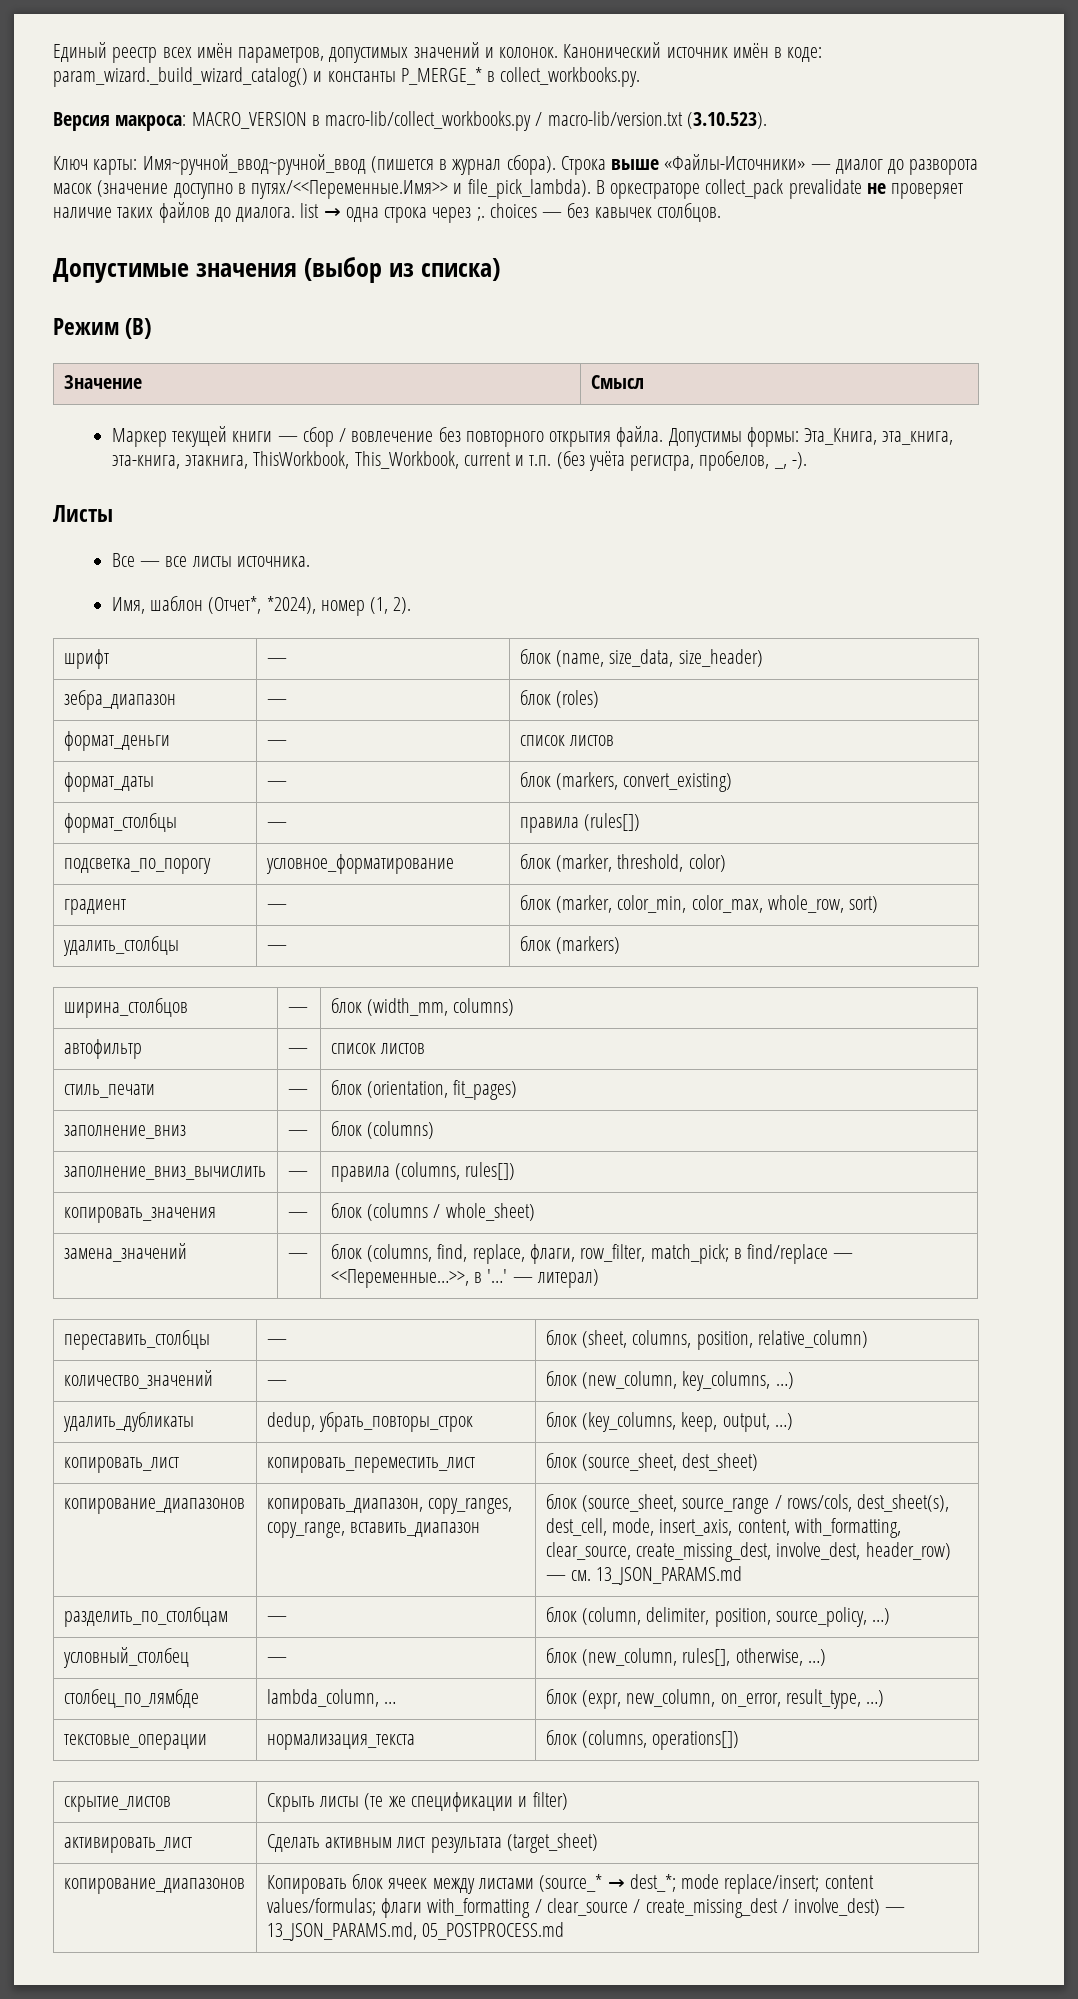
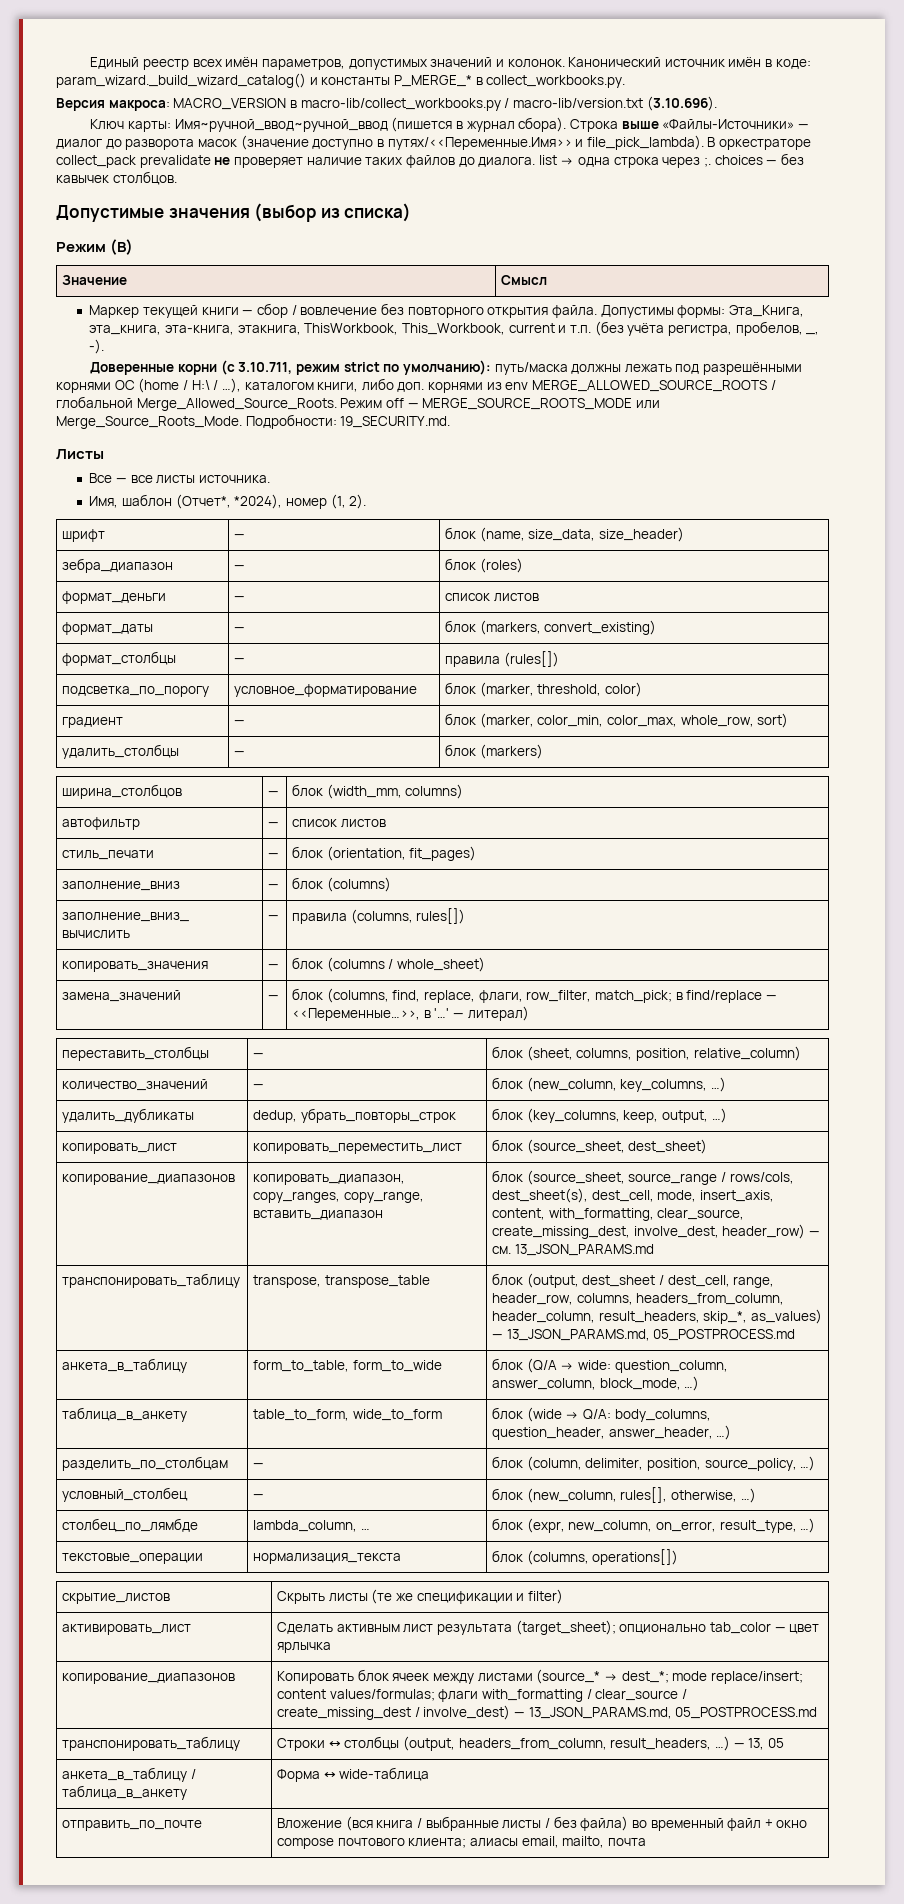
[686,112,767,129] (3.10.523). -> [646,96,717,111] (3.10.696).
(807, 460) none -> [90,360,803,375] [56,378,776,393] [56,396,660,411] [56,414,451,429] // Доверенные корни (с 3.10.711, режим strict по умолчанию): путь/маска должны лежать под разрешёнными корнями ОС (home / H:\ / …), каталогом книги, либо доп. корнями из env MERGE_ALLOWED_SOURCE_ROOTS / глобальной Merge_Allowed_Source_Roots. Режим off — MERGE_SOURCE_ROOTS_MODE или Merge_Source_Roots_Mode. Подробности: 19_SECURITY.md.
(743, 1575) none -> [62,1273,241,1288] [253,1275,430,1288] [492,1273,775,1288] [492,1293,785,1305] [492,1309,823,1324] [492,1329,796,1341] [62,1358,188,1373] [253,1360,442,1372] [492,1358,728,1373] [492,1376,700,1391] [62,1407,188,1422] [253,1409,442,1421] [492,1407,711,1422] [492,1425,732,1440] // транспонировать_таблицу | transpose, transpose_table | блок (output, dest_sheet / dest_cell, range, header_row, columns, headers_from_column, header_column, result_headers, skip_*, as_values) — 13_JSON_PARAMS.md, 05_POSTPROCESS.md // анкета_в_таблицу | form_to_table, form_to_wide | блок (Q/A → wide: question_column, answer_column, block_mode, …) // таблица_в_анкету | table_to_form, wide_to_form | блок (wide → Q/A: body_columns, question_header, answer_header, …)
[506,1833,598,1853] (target_sheet) -> [515,1620,820,1635] [277,1642,332,1653] (target_sheet); опционально tab_color — цвет ярлычка
(565, 1931) none -> [62,1736,241,1751] [277,1736,784,1751] [62,1767,196,1782] [62,1785,188,1800] [277,1767,430,1782] [62,1820,203,1831] [277,1816,808,1831] [277,1836,646,1849] // транспонировать_таблицу | Строки ↔ столбцы (output, headers_from_column, result_headers, …) — 13, 05 // анкета_в_таблицу / таблица_в_анкету | Форма ↔ wide-таблица // отправить_по_почте | Вложение (вся книга / выбранные листы / без файла) во временный файл + окно compose почтового клиента; алиасы email, mailto, почта

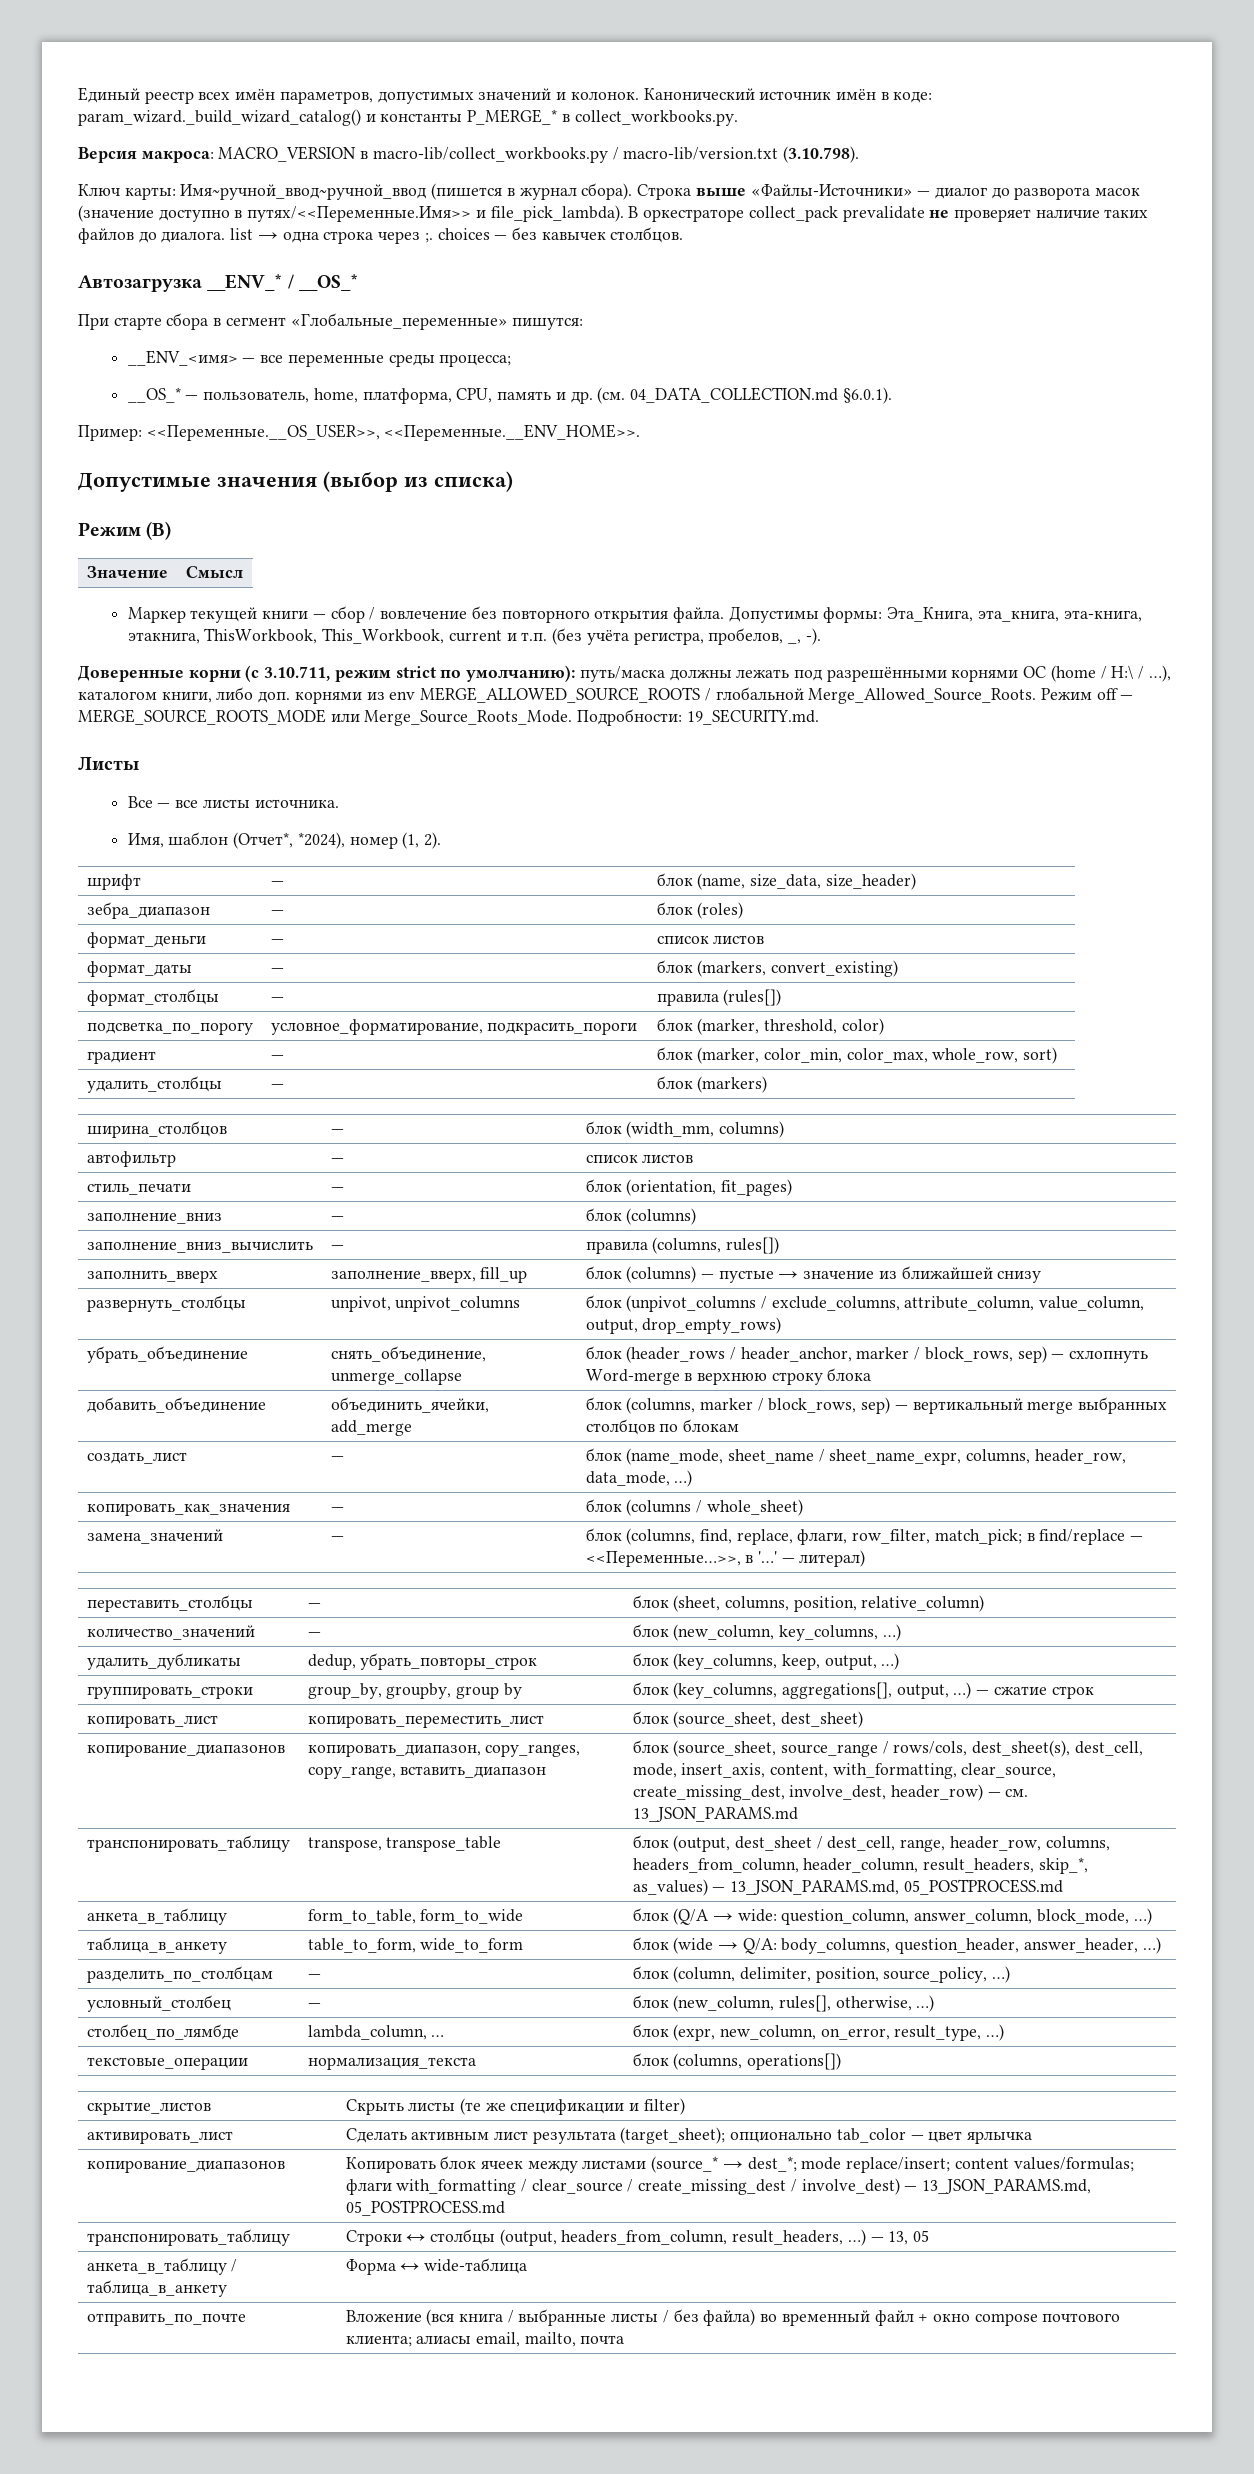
[646,96,717,111] (3.10.696). -> [783,146,860,163] (3.10.798).
(177, 178) none -> [78,274,358,292] [78,313,584,330] [127,350,512,367] [127,387,892,404] [78,424,641,441] // Автозагрузка __ENV_* / __OS_* // При старте сбора в сегмент «Глобальные_переменные» пишутся: // __ENV_<имя> — все переменные среды процесса; // __OS_* — пользователь, home, платформа, CPU, память и др. (см. 04_DATA_COLLECTION.md §6.0.1). // Пример: <<Переменные.__OS_USER>>, <<Переменные.__ENV_HOME>>.
[234,684,418,697] условное_форматирование -> [270,1019,638,1035] условное_форматирование, подкрасить_пороги
[62,961,209,972] копировать_значения -> [86,1270,218,1283] [330,1267,528,1283] [585,1266,1042,1283] [86,1295,246,1312] [330,1296,521,1312] [585,1295,1145,1312] [585,1317,782,1334] [86,1346,248,1363] [330,1346,486,1362] [330,1369,462,1385] [585,1346,1149,1363] [585,1368,872,1385] [86,1397,266,1413] [330,1397,489,1413] [330,1420,412,1436] [585,1397,1168,1414] [585,1419,740,1435] [86,1452,187,1464] [330,1456,344,1461] [585,1448,1126,1465] [585,1470,693,1487] [86,1503,290,1516] заполнить_вверх | заполнение_вверх, fill_up | блок (columns) — пустые → значение из ближайшей снизу // развернуть_столбцы | unpivot, unpivot_columns | блок (unpivot_columns / exclude_columns, attribute_column, value_column, output, drop_empty_rows) // убрать_объединение | снять_объединение, unmerge_collapse | блок (header_rows / header_anchor, marker / block_rows, sep) — схлопнуть Word-merge в верхнюю строку блока // добавить_объединение | объединить_ячейки, add_merge | блок (columns, marker / block_rows, sep) — вертикальный merge выбранных столбцов по блокам // создать_лист | — | блок (name_mode, sheet_name / sheet_name_expr, columns, header_row, data_mode, …) // копировать_как_значения
(727, 1115) none -> [86,1686,253,1699] [307,1683,522,1699] [632,1682,1094,1699] // группировать_строки | group_by, groupby, group by | блок (key_columns, aggregations[], output, …) — сжатие строк

